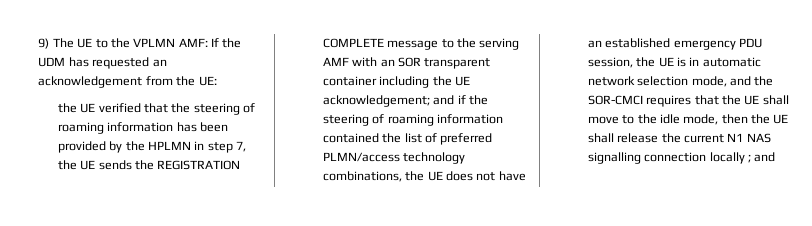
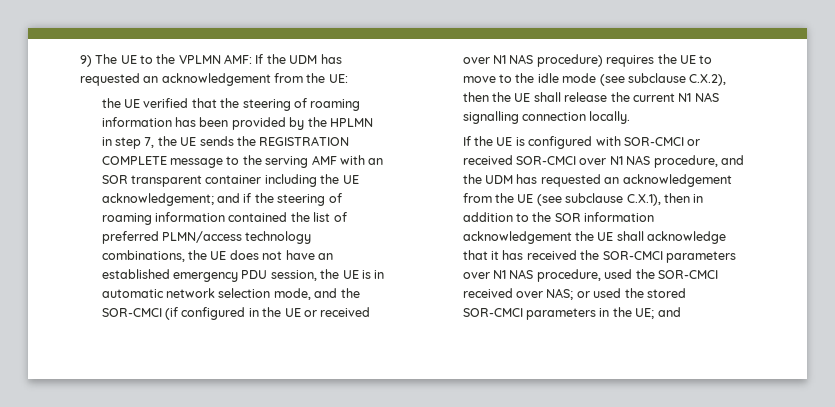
[646,95,789,107] [587,114,719,125] requires that the UE shall move to the idle mode, -> [165,307,371,320] [462,54,713,67] [462,73,727,86] (if configured in the UE or received over N1 NAS procedure) requires the UE to move to the idle mode (see subclause C.X.2),
[709,152,751,164] locally ; -> [589,111,631,124] [462,136,701,149] [462,155,744,168] [462,174,732,187] [462,193,704,206] [462,212,655,222] [462,231,727,244] [462,250,736,263] [462,269,718,282] [462,288,686,300] [462,307,655,320] locally. // If the UE is configured with SOR-CMCI or received SOR-CMCI over N1 NAS procedure, and the UDM has requested an acknowledgement from the UE (see subclause C.X.1), then in addition to the SOR information acknowledgement the UE shall acknowledge that it has received the SOR-CMCI parameters over N1 NAS procedure, used the SOR-CMCI received over NAS; or used the stored SOR-CMCI parameters in the UE;

